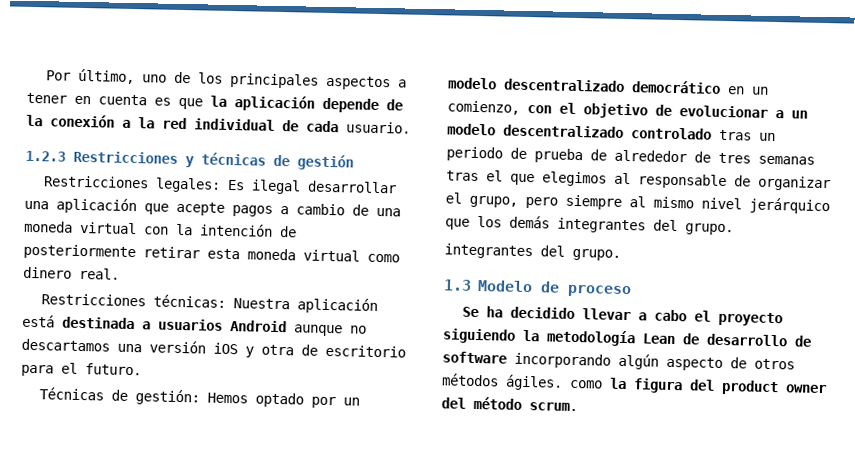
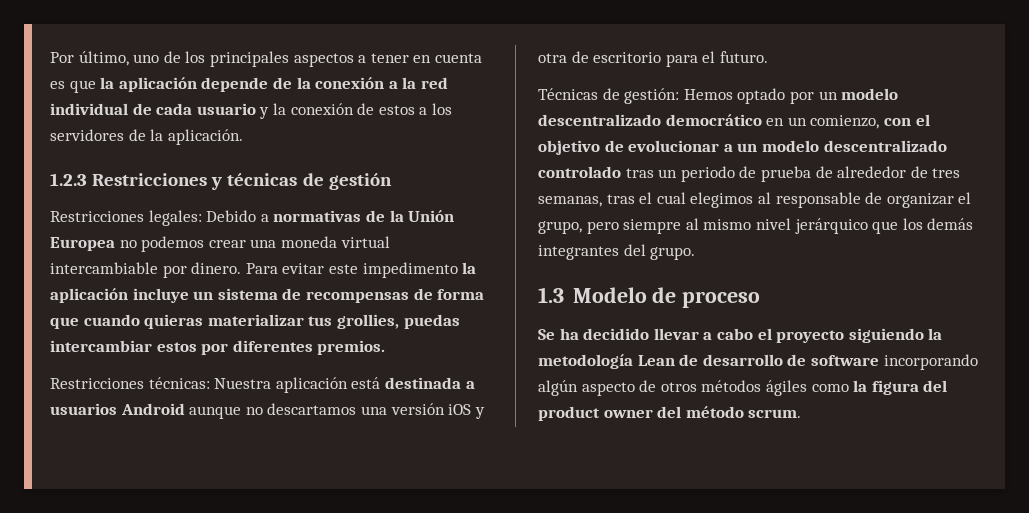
[346,121,411,134] usuario. -> [196,103,452,119] [50,129,243,145] usuario y la conexión de estos a los servidores de la aplicación.
[226,179,397,195] [24,197,401,217] [24,220,297,238] [23,243,400,263] [23,266,120,280] Es ilegal desarrollar una aplicación que acepte pagos a cambio de una moneda virtual con la intención de posteriormente retirar esta moneda virtual como dinero real. -> [206,210,455,222] [50,236,390,252] [50,262,477,278] [50,288,485,303] [50,314,460,329] [50,340,386,355] Debido a normativas de la Unión Europea no podemos crear una moneda virtual intercambiable por dinero. Para evitar este impedimento la aplicación incluye un sistema de recompensas de forma que cuando quieras materializar tus grollies, puedas intercambiar estos por diferentes premios.
[758,155,815,165] semanas -> [538,196,602,207] semanas,
[510,173,535,186] que -> [656,192,686,204] cual
[444,243,621,261] // integrantes del grupo. -> (696, 253) none
[505,374,563,391] ágiles. -> [765,380,807,396] ágiles

